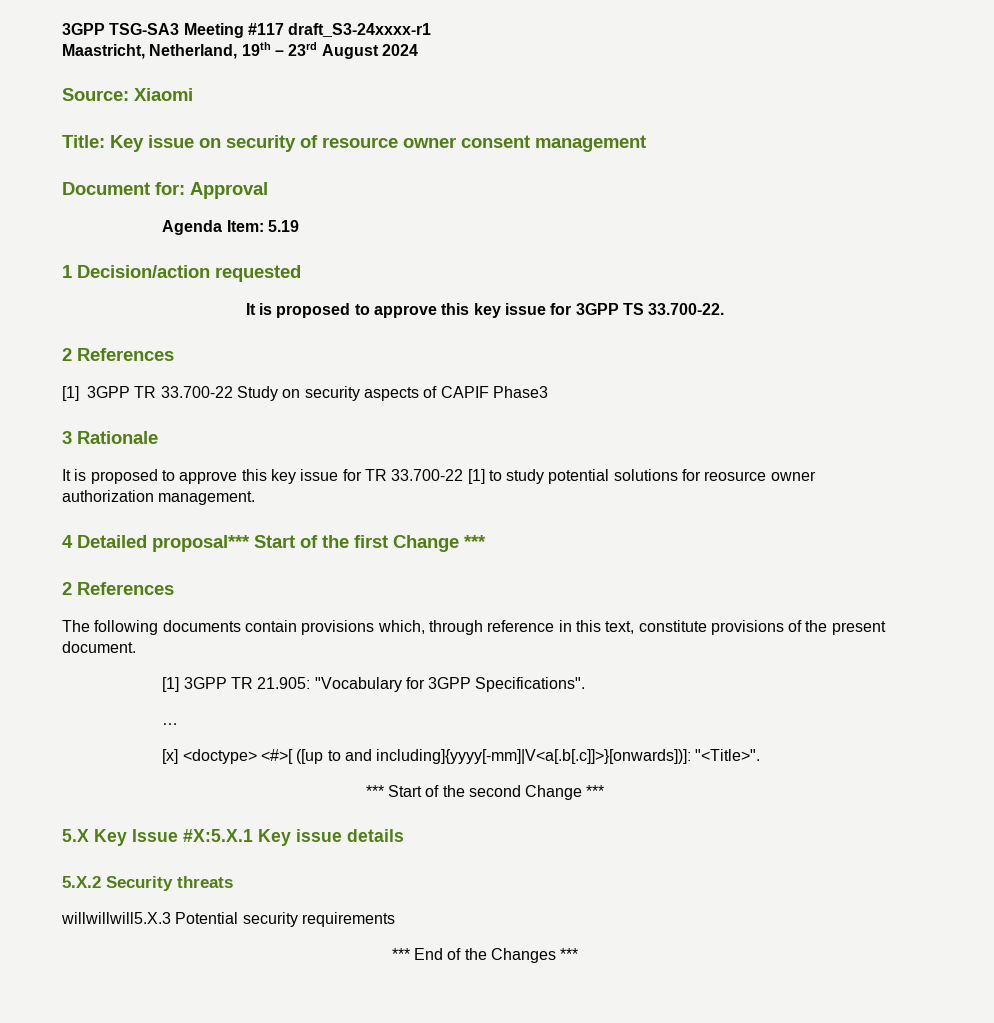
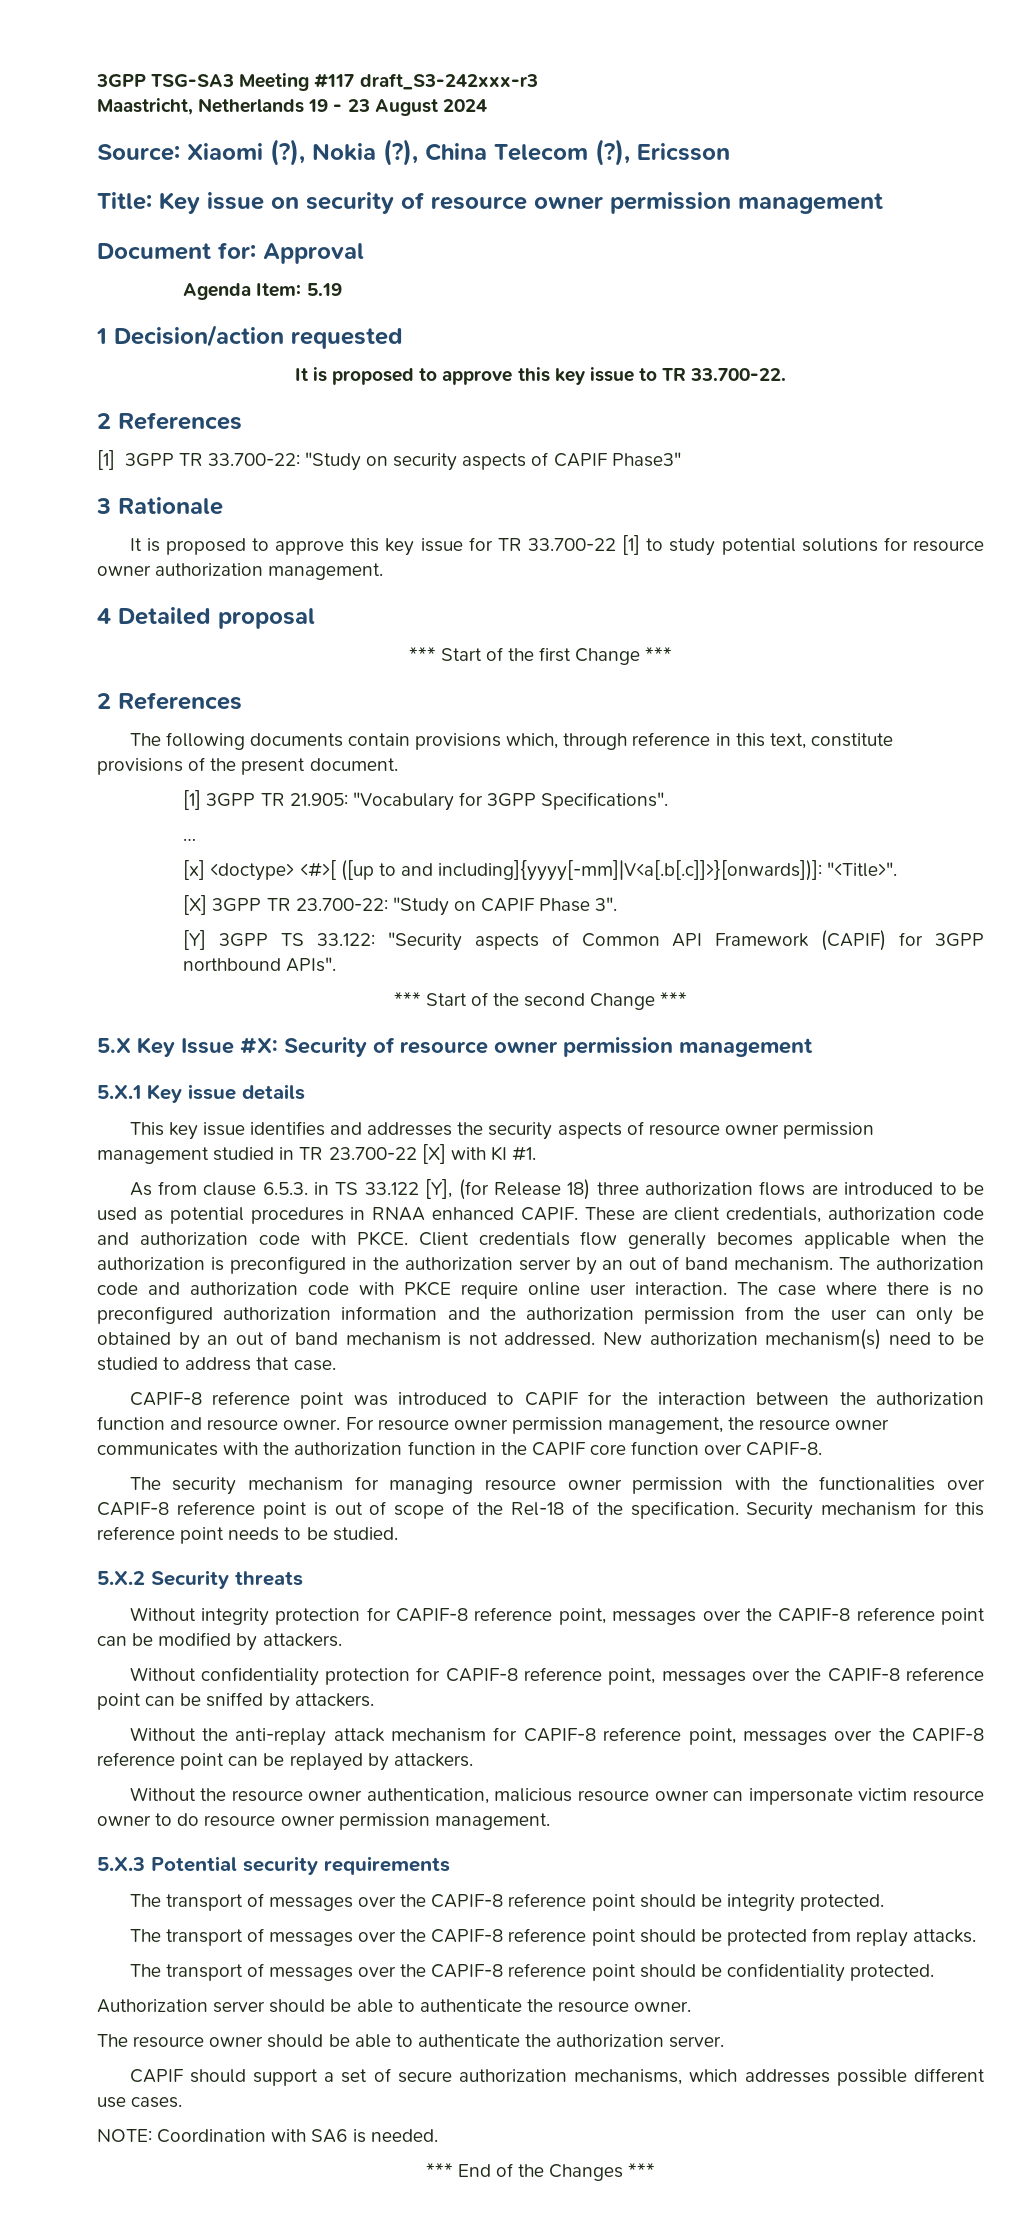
[288,23,432,37] draft_S3-24xxxx-r1 -> [359,73,538,90] draft_S3-242xxx-r3
[149,42,318,59] Netherland, 19th – 23rd -> [198,98,370,113] Netherlands 19 - 23
(193, 94) none -> [270,139,730,166] (?), Nokia (?), China Telecom (?), Ericsson
[461,135,530,148] consent -> [610,192,731,214] permission
[550,303,644,315] for 3GPP TS -> [638,368,687,381] to TR
[160,386,279,401] 33.700-22 Study -> [207,452,361,471] 33.700-22: "Study
[492,386,548,398] Phase3 -> [611,452,681,467] Phase3"
[704,471,767,481] reosurce -> [912,540,984,552] resource
[152,535,250,552] proposal*** -> [218,608,315,629] [408,647,436,661] proposal // ***
(761, 755) none -> [183,895,618,916] [183,930,985,951] [183,957,337,972] // [X] 3GPP TR 23.700-22: "Study on CAPIF Phase 3". // [Y] 3GPP TS 33.122: "Security aspects of Common API Framework (CAPIF) for 3GPP northbound APIs".
[183,829,404,846] [62,876,233,891] [61,912,395,927] #X:5.X.1 Key issue details // 5.X.2 Security threats // willwillwill5.X.3 Potential security requirements -> [240,1037,813,1057] [97,1084,305,1103] [129,1121,875,1140] [97,1144,537,1164] [129,1179,984,1200] [97,1207,984,1224] [97,1231,984,1250] [97,1256,985,1275] [97,1281,984,1299] [97,1306,984,1325] [97,1329,985,1350] [97,1357,336,1371] [129,1391,985,1409] [97,1416,890,1434] [97,1441,823,1456] [129,1476,986,1495] [97,1501,984,1520] [97,1526,398,1544] [97,1570,303,1589] [129,1607,986,1626] [97,1632,342,1651] [129,1667,985,1686] [97,1692,374,1711] [129,1727,985,1746] [97,1752,473,1771] [129,1787,985,1805] [97,1813,550,1830] [97,1856,450,1875] [129,1893,885,1912] [129,1928,977,1947] [129,1963,935,1982] [97,1999,692,2013] [97,2034,725,2048] [129,2068,985,2086] [97,2097,183,2108] [97,2129,438,2143] #X: Security of resource owner permission management // 5.X.1 Key issue details // This key issue identifies and addresses the security aspects of resource owner permission management studied in TR 23.700-22 [X] with KI #1. // As from clause 6.5.3. in TS 33.122 [Y], (for Release 18) three authorization flows are introduced to be used as potential procedures in RNAA enhanced CAPIF. These are client credentials, authorization code and authorization code with PKCE. Client credentials flow generally becomes applicable when the authorization is preconfigured in the authorization server by an out of band mechanism. The authorization code and authorization code with PKCE require online user interaction. The case where there is no preconfigured authorization information and the authorization permission from the user can only be obtained by an out of band mechanism is not addressed. New authorization mechanism(s) need to be studied to address that case. // CAPIF-8 reference point was introduced to CAPIF for the interaction between the authorization function and resource owner. For resource owner permission management, the resource owner communicates with the authorization function in the CAPIF core function over CAPIF-8. // The security mechanism for managing resource owner permission with the functionalities over CAPIF-8 reference point is out of scope of the Rel-18 of the specification. Security mechanism for this reference point needs to be studied. // 5.X.2 Security threats // Without integrity protection for CAPIF-8 reference point, messages over the CAPIF-8 reference point can be modified by attackers. // Without confidentiality protection for CAPIF-8 reference point, messages over the CAPIF-8 reference point can be sniffed by attackers. // Without the anti-replay attack mechanism for CAPIF-8 reference point, messages over the CAPIF-8 reference point can be replayed by attackers. // Without the resource owner authentication, malicious resource owner can impersonate victim resource owner to do resource owner permission management. // 5.X.3 Potential security requirements // The transport of messages over the CAPIF-8 reference point should be integrity protected. // The transport of messages over the CAPIF-8 reference point should be protected from replay attacks. // The transport of messages over the CAPIF-8 reference point should be confidentiality protected. // Authorization server should be able to authenticate the resource owner. // The resource owner should be able to authenticate the authorization server. // CAPIF should support a set of secure authorization mechanisms, which addresses possible different use cases. // NOTE: Coordination with SA6 is needed.

